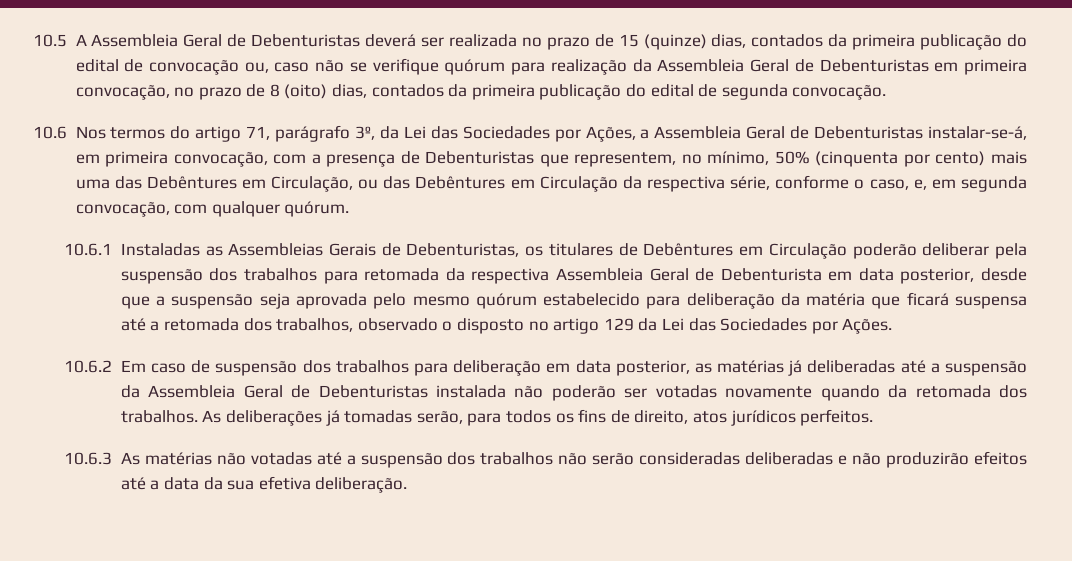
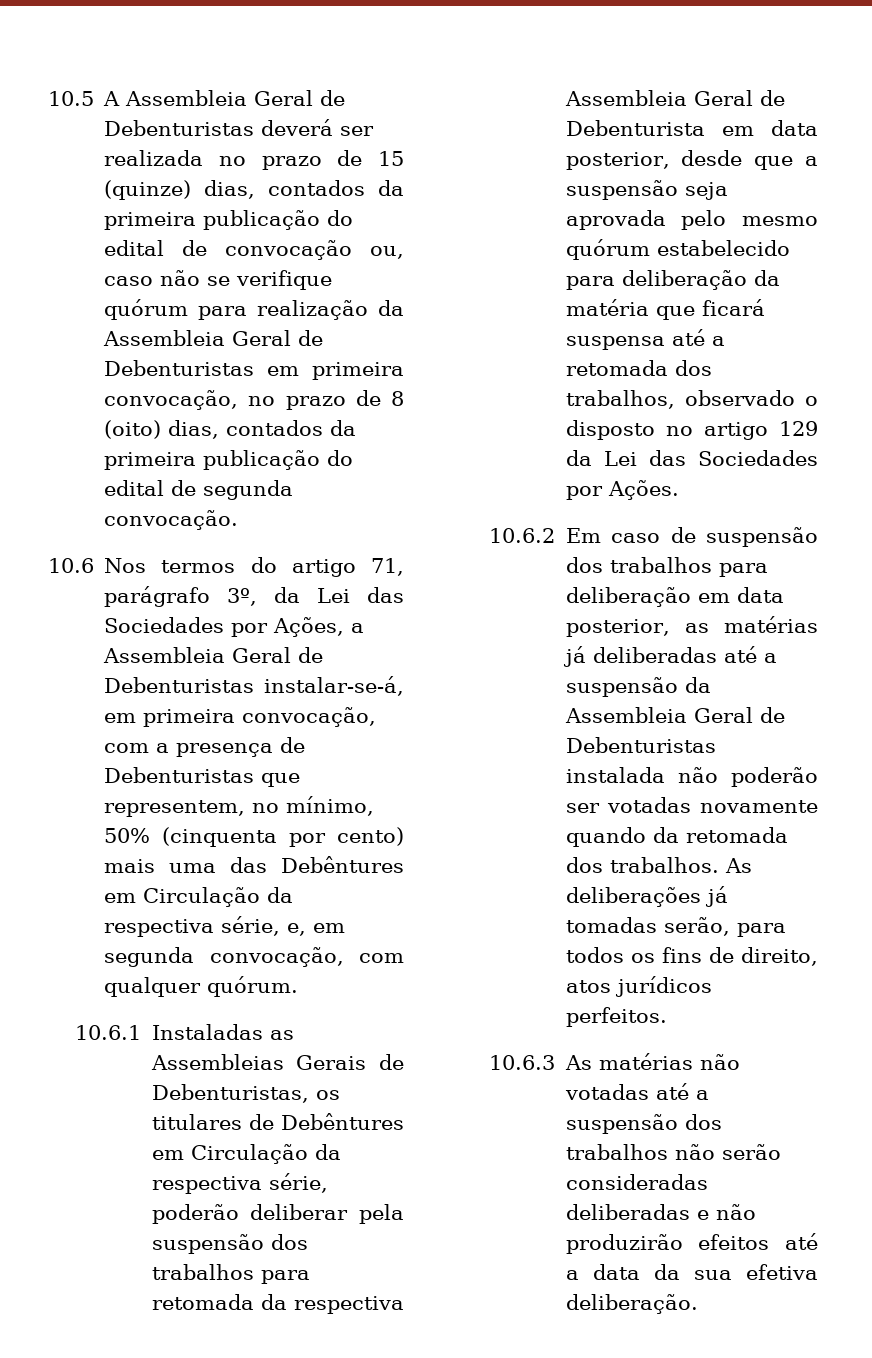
[271,175,909,192] Circulação, ou das Debêntures em Circulação da respectiva série, conforme o caso, -> [143,887,294,907] [104,916,281,937] Circulação da respectiva série,
(847, 251) none -> [314,1144,341,1160] [151,1173,328,1194] da respectiva série,

